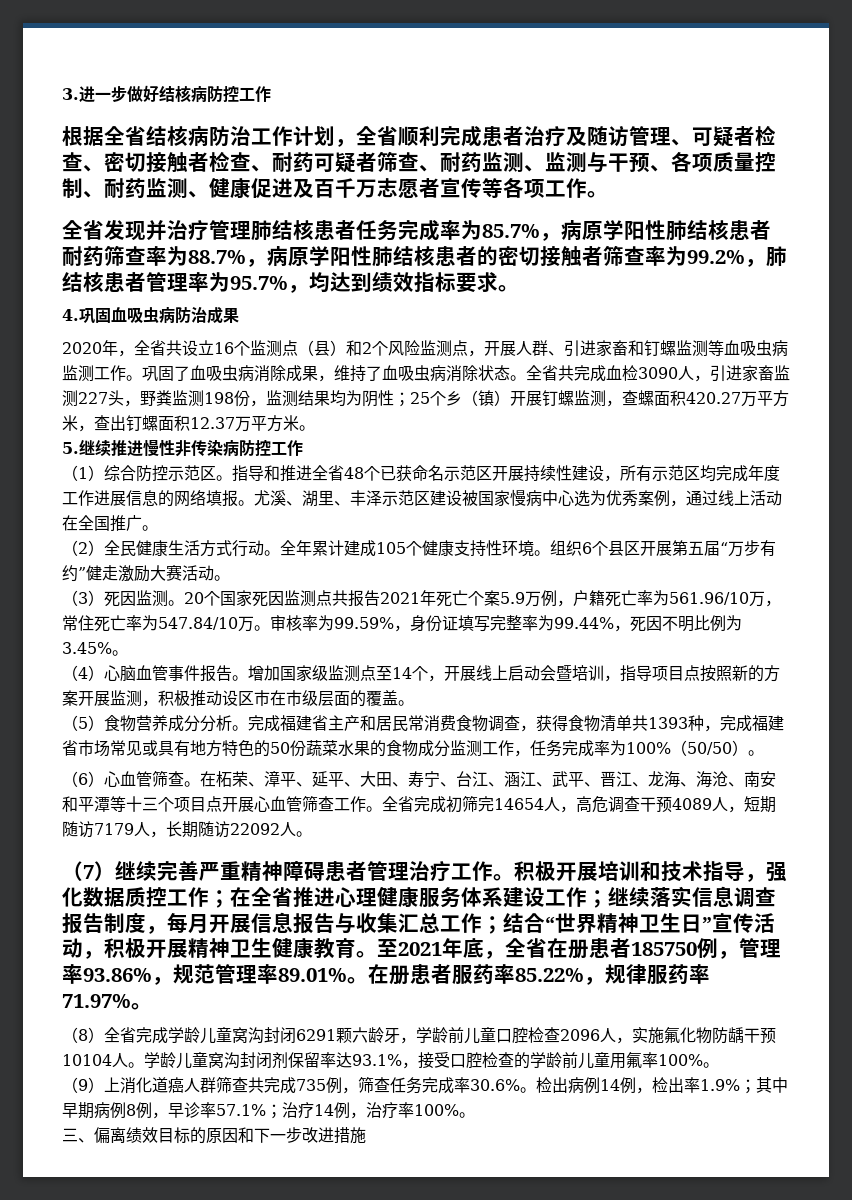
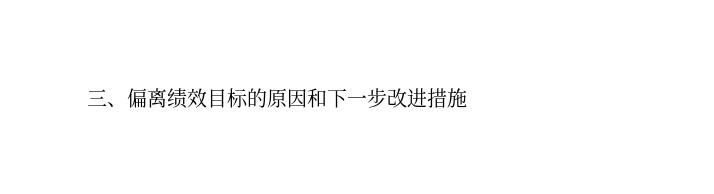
[62,85,271,103] [62,125,776,147] [62,151,776,173] [62,177,608,199] [62,219,771,241] [62,245,787,267] [62,271,519,293] [62,306,239,324] [62,340,788,357] [62,365,790,382] [62,390,789,407] [62,415,315,432] [62,439,303,457] [62,465,780,482] [62,489,782,507] [62,515,158,532] [62,540,776,557] [62,564,230,582] [62,590,781,607] [62,615,742,632] [62,642,128,656] [62,665,780,682] [62,690,414,707] [62,715,784,732] [62,740,764,757] [62,770,776,788] [62,795,776,813] [62,821,312,838] [62,860,787,882] [62,886,776,908] [62,912,775,934] [62,938,781,959] [62,964,710,985] [62,994,152,1010] [62,1027,776,1044] [62,1052,719,1069] [62,1076,788,1094] [62,1102,475,1119] 3.进一步做好结核病防控工作 // 根据全省结核病防治工作计划，全省顺利完成患者治疗及随访管理、可疑者检查、密切接触者检查、耐药可疑者筛查、耐药监测、监测与干预、各项质量控制、耐药监测、健康促进及百千万志愿者宣传等各项工作。 // 全省发现并治疗管理肺结核患者任务完成率为85.7%，病原学阳性肺结核患者耐药筛查率为88.7%，病原学阳性肺结核患者的密切接触者筛查率为99.2%，肺结核患者管理率为95.7%，均达到绩效指标要求。 // 4.巩固血吸虫病防治成果 // 2020年，全省共设立16个监测点（县）和2个风险监测点，开展人群、引进家畜和钉螺监测等血吸虫病监测工作。巩固了血吸虫病消除成果，维持了血吸虫病消除状态。全省共完成血检3090人，引进家畜监测227头，野粪监测198份，监测结果均为阴性；25个乡（镇）开展钉螺监测，查螺面积420.27万平方米，查出钉螺面积12.37万平方米。 // 5.继续推进慢性非传染病防控工作 // （1）综合防控示范区。指导和推进全省48个已获命名示范区开展持续性建设，所有示范区均完成年度工作进展信息的网络填报。尤溪、湖里、丰泽示范区建设被国家慢病中心选为优秀案例，通过线上活动在全国推广。 // （2）全民健康生活方式行动。全年累计建成105个健康支持性环境。组织6个县区开展第五届“万步有约”健走激励大赛活动。 // （3）死因监测。20个国家死因监测点共报告2021年死亡个案5.9万例，户籍死亡率为561.96/10万，常住死亡率为547.84/10万。审核率为99.59%，身份证填写完整率为99.44%，死因不明比例为3.45%。 // （4）心脑血管事件报告。增加国家级监测点至14个，开展线上启动会暨培训，指导项目点按照新的方案开展监测，积极推动设区市在市级层面的覆盖。 // （5）食物营养成分分析。完成福建省主产和居民常消费食物调查，获得食物清单共1393种，完成福建省市场常见或具有地方特色的50份蔬菜水果的食物成分监测工作，任务完成率为100%（50/50）。 // （6）心血管筛查。在柘荣、漳平、延平、大田、寿宁、台江、涵江、武平、晋江、龙海、海沧、南安和平潭等十三个项目点开展心血管筛查工作。全省完成初筛完14654人，高危调查干预4089人，短期随访7179人，长期随访22092人。 // （7）继续完善严重精神障碍患者管理治疗工作。积极开展培训和技术指导，强化数据质控工作；在全省推进心理健康服务体系建设工作；继续落实信息调查报告制度，每月开展信息报告与收集汇总工作；结合“世界精神卫生日”宣传活动，积极开展精神卫生健康教育。至2021年底，全省在册患者185750例，管理率93.86%，规范管理率89.01%。在册患者服药率85.22%，规律服药率71.97%。 // （8）全省完成学龄儿童窝沟封闭6291颗六龄牙，学龄前儿童口腔检查2096人，实施氟化物防龋干预10104人。学龄儿童窝沟封闭剂保留率达93.1%，接受口腔检查的学龄前儿童用氟率100%。 // （9）上消化道癌人群筛查共完成735例，筛查任务完成率30.6%。检出病例14例，检出率1.9%；其中早期病例8例，早诊率57.1%；治疗14例，治疗率100%。 // -> (87, 97) none

